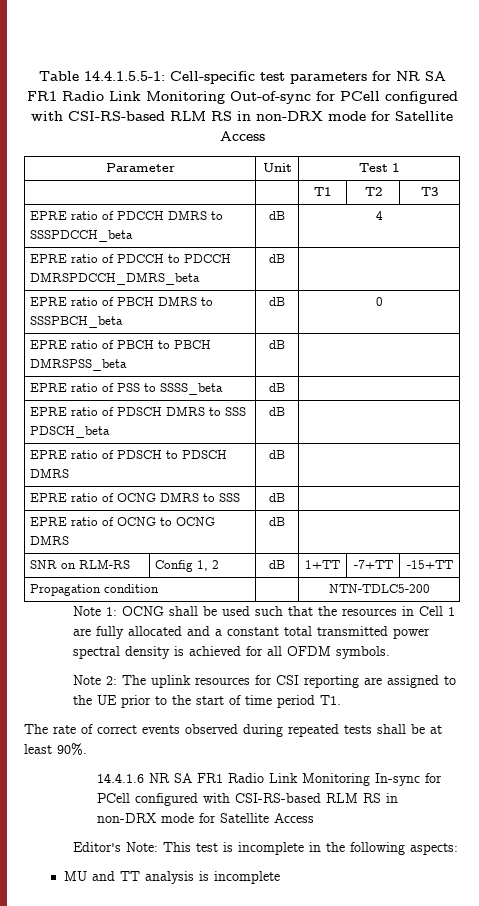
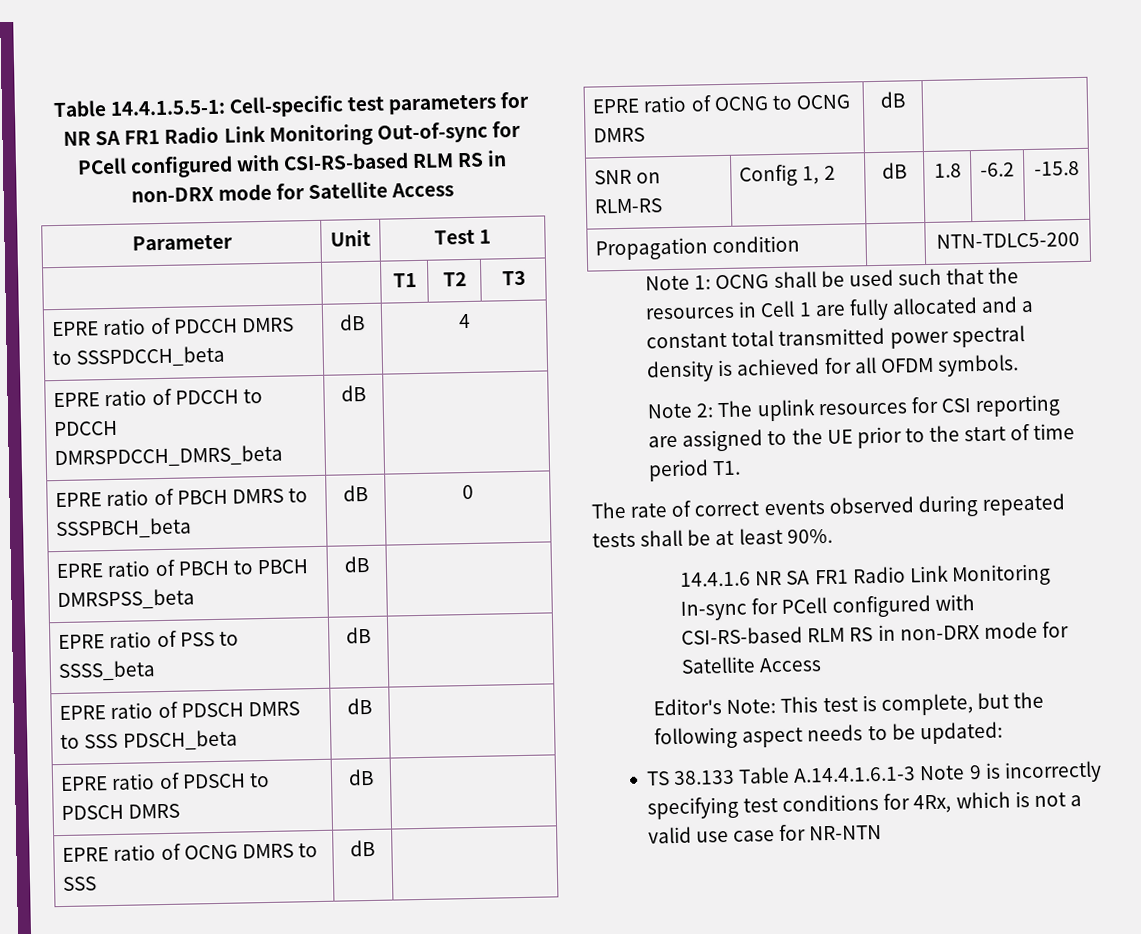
[305,560,340,569] [353,560,393,569] [406,560,453,569] 1+TT | -7+TT | -15+TT -> [933,163,962,178] [980,162,1015,177] [1033,160,1080,176] 1.8 | -6.2 | -15.8
[237,842,458,855] [63,871,280,884] incomplete in the following aspects: // MU and TT analysis is incomplete -> [880,691,1045,716] [654,721,1003,750] [645,760,1102,786] [646,791,1082,820] [647,824,883,844] complete, but the following aspect needs to be updated: // TS 38.133 Table A.14.4.1.6.1-3 Note 9 is incorrectly specifying test conditions for 4Rx, which is not a valid use case for NR-NTN

